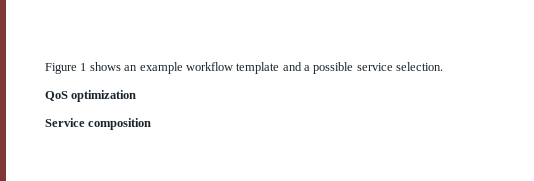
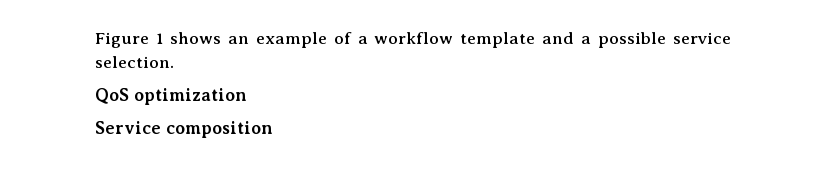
(183, 68) none -> [333,32,368,44] of a

